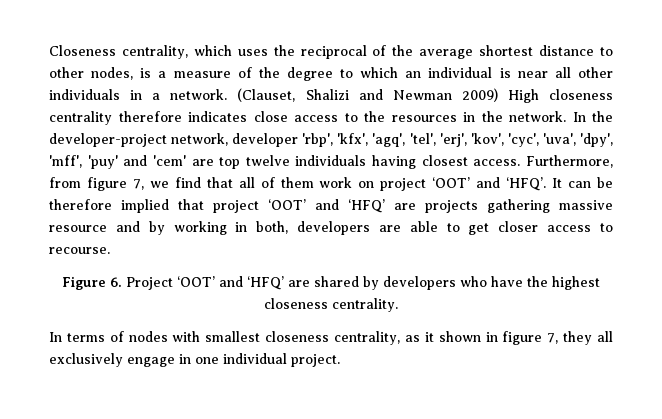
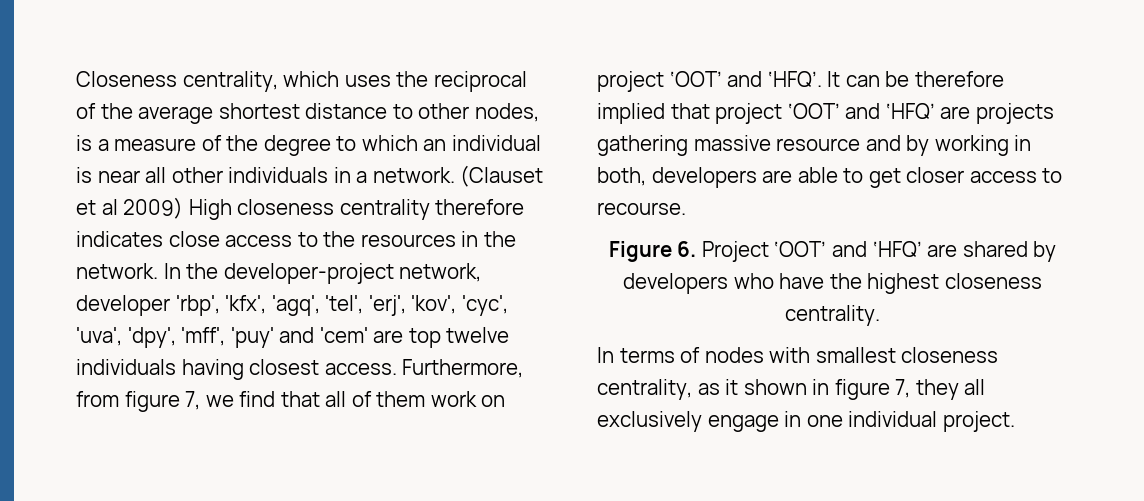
[237,88,452,102] (Clauset, Shalizi and Newman -> [460,165,544,187] [76,199,118,215] (Clauset et al

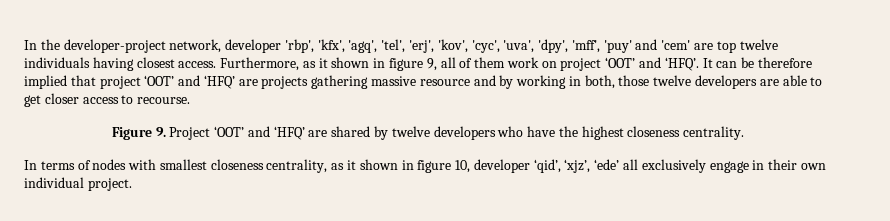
[76,71,527,92] [76,103,539,124] [76,135,541,156] [76,165,544,187] [76,197,525,220] [76,231,516,247] [76,263,158,279] Closeness centrality, which uses the reciprocal of the average shortest distance to other nodes, is a measure of the degree to which an individual is near all other individuals in a network. (Clauset et al 2009) High closeness centrality therefore indicates close access to the resources in the network. -> (24, 45) none
[76,391,320,412] from figure 7, we find that -> [302,57,437,71] as it shown in figure 9,
(646, 176) none -> [618,75,692,86] those twelve
[677,241,697,257] 6. -> [155,127,166,137] 9.
(1057, 251) none -> [391,126,430,137] twelve
[895,379,959,400] 7, they -> [455,159,620,173] 10, developer ‘qid’, ‘xjz’, ‘ede’
[806,415,843,427] one -> [768,159,826,170] their own

